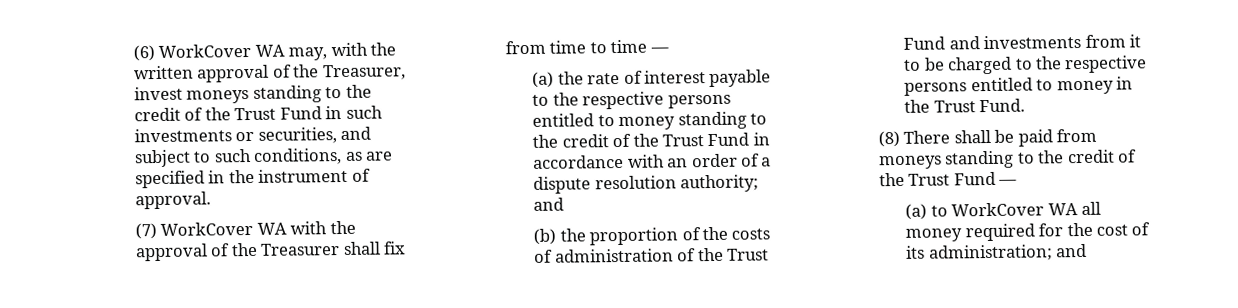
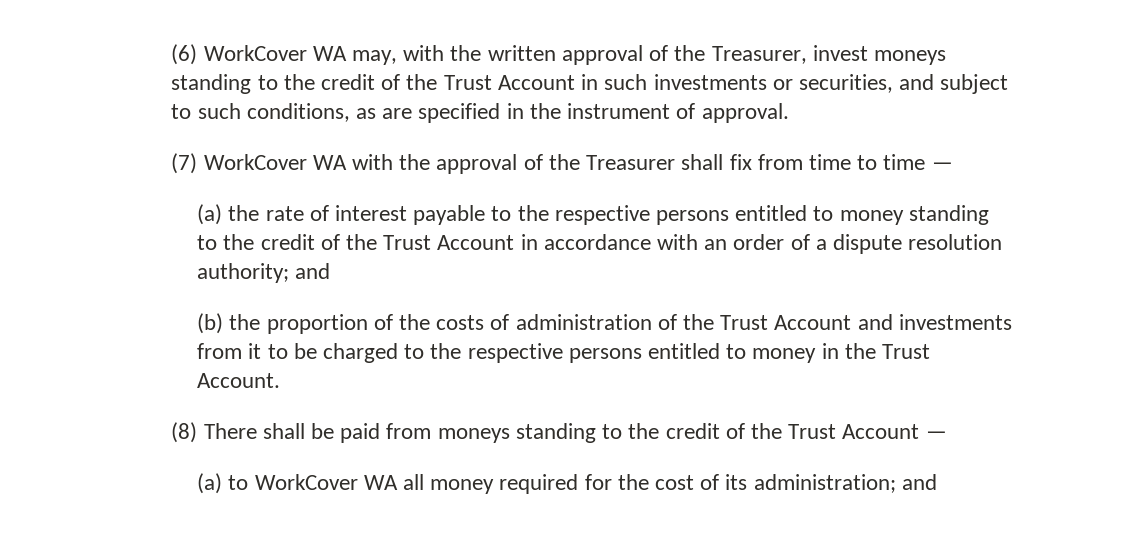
[279,106,322,120] Fund -> [497,75,575,90] Account
[707,132,750,147] Fund -> [437,235,515,250] Account
[903,36,946,50] Fund -> [774,315,852,330] Account
[979,98,1026,113] Fund. -> [197,373,281,388] Account.
[953,171,996,186] Fund -> [842,424,920,439] Account

